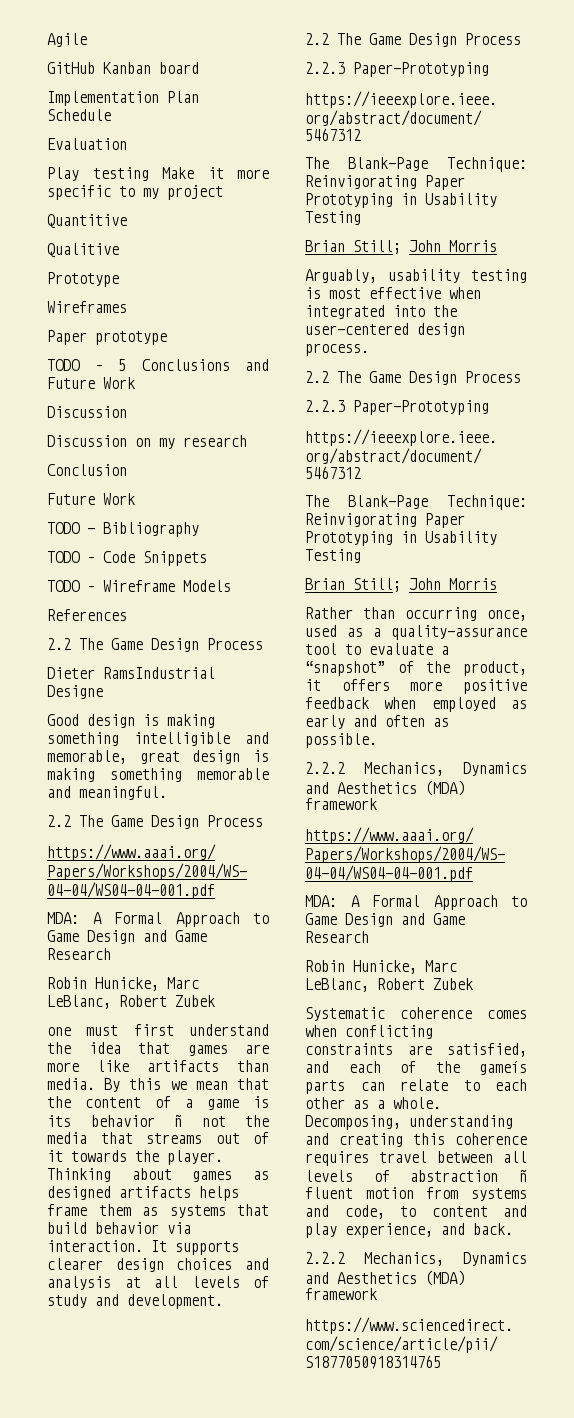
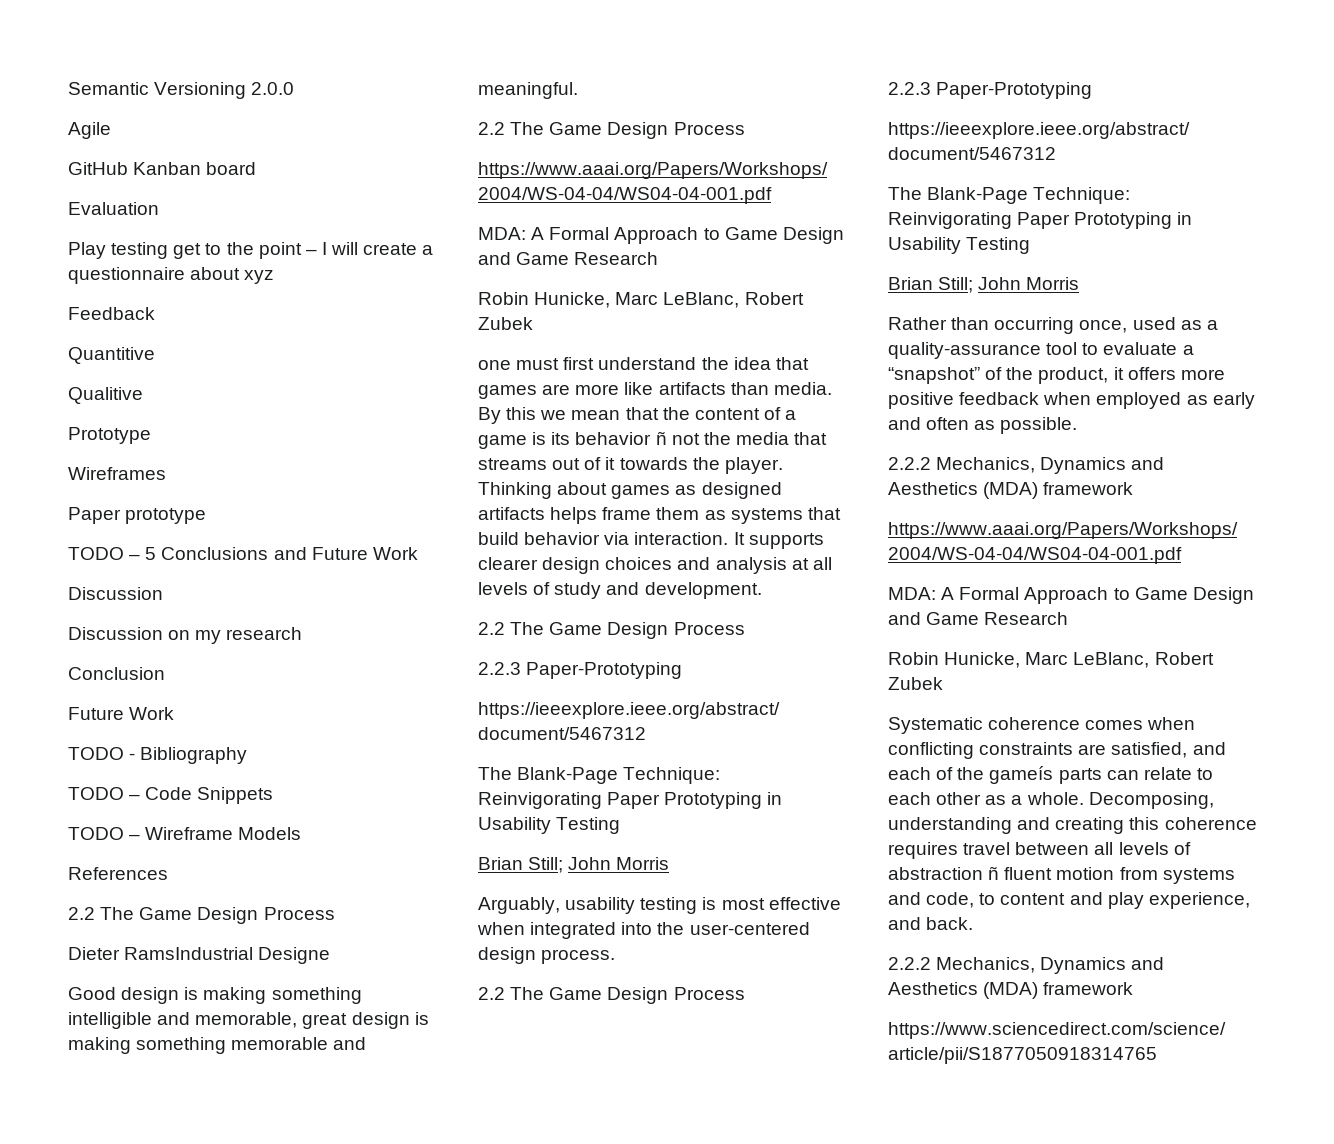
(47, 40) none -> [68,82,295,99] Semantic Versioning 2.0.0 //
[47,91,199,106] [47,109,111,121] // Implementation Plan Schedule -> (257, 168) none
[162,167,269,179] [47,185,223,200] Make it more specific to my project -> [173,242,434,259] [68,267,275,284] [68,307,155,320] get to the point – I will create a questionnaire about xyz // Feedback

